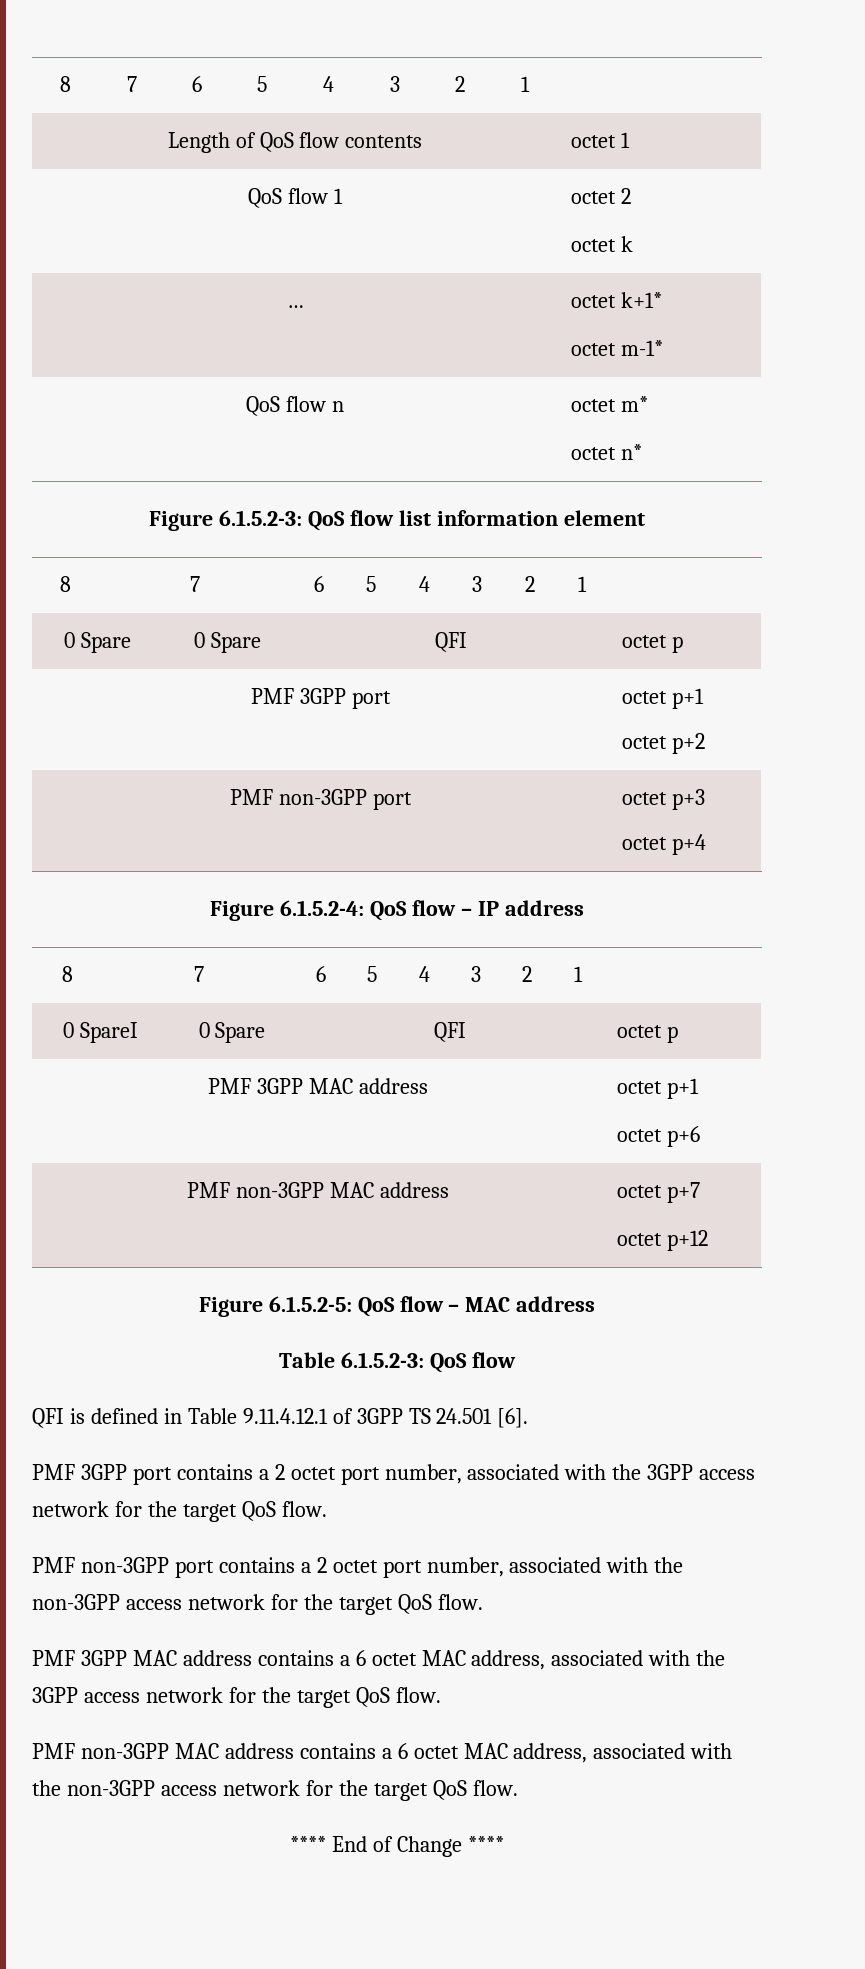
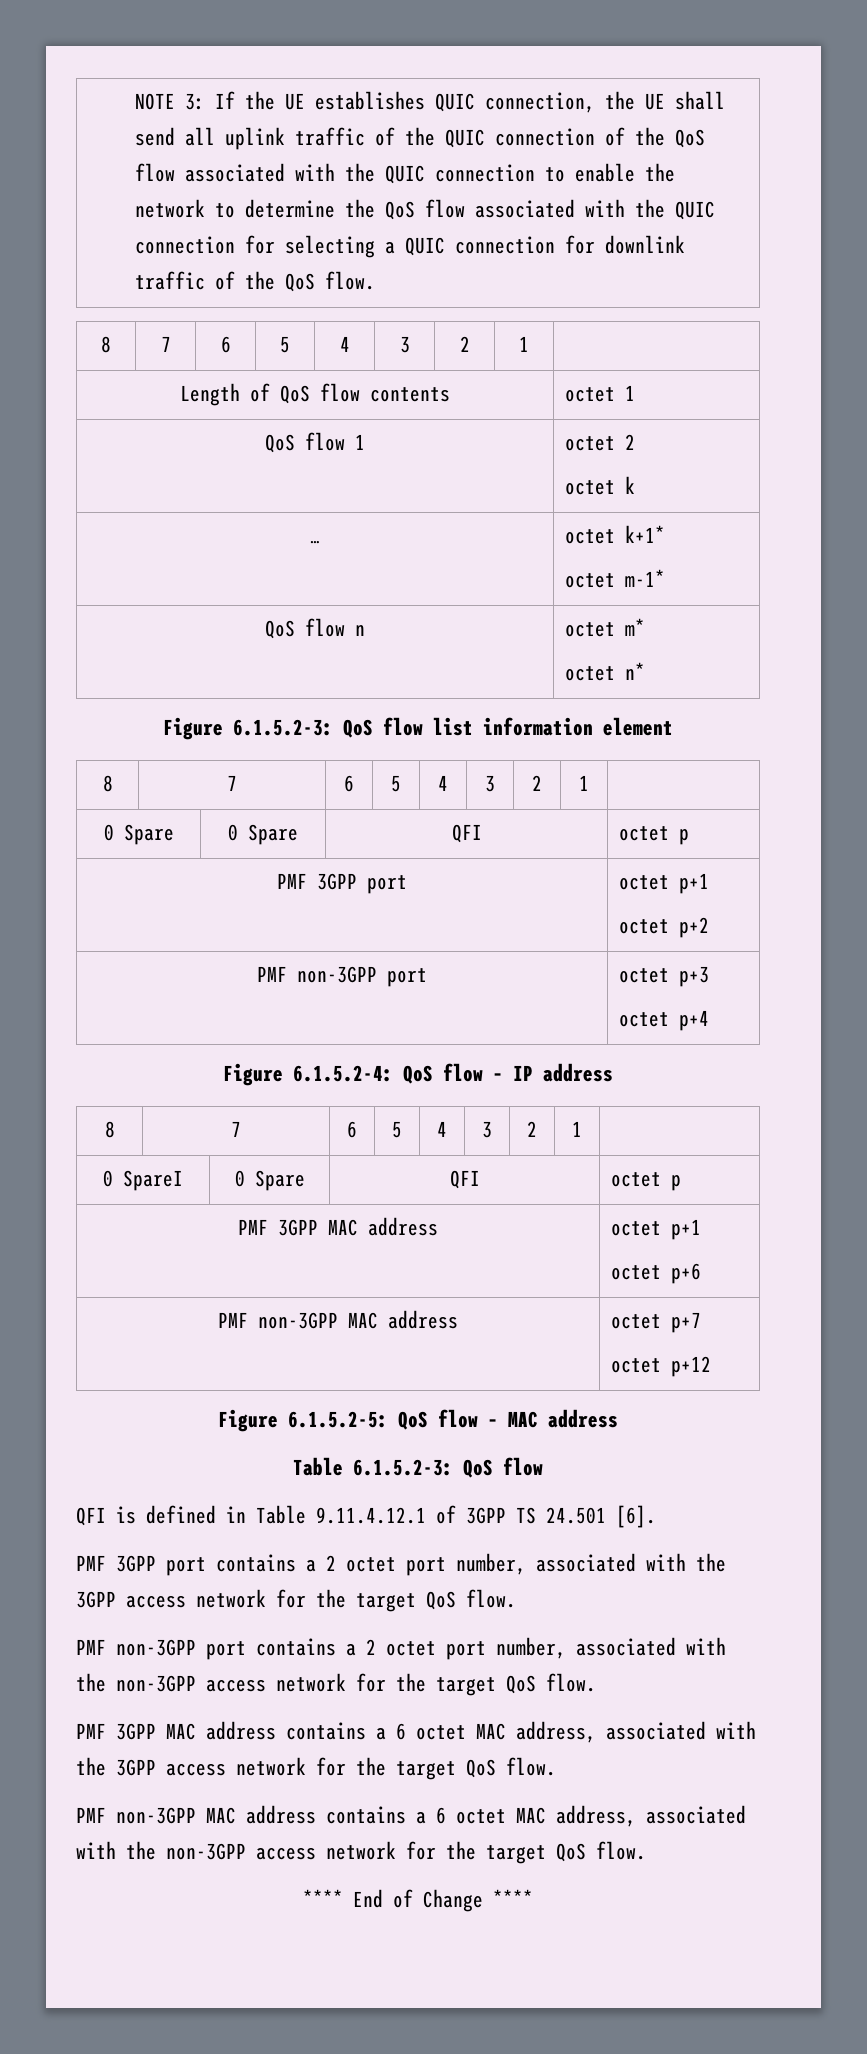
(60, 84) none -> [134,91,725,113] [134,127,705,150] [134,163,675,184] [134,199,715,220] [134,235,685,258] [134,271,375,292] NOTE 3: If the UE establishes QUIC connection, the UE shall send all uplink traffic of the QUIC connection of the QoS flow associated with the QUIC connection to enable the network to determine the QoS flow associated with the QUIC connection for selecting a QUIC connection for downlink traffic of the QoS flow. //

